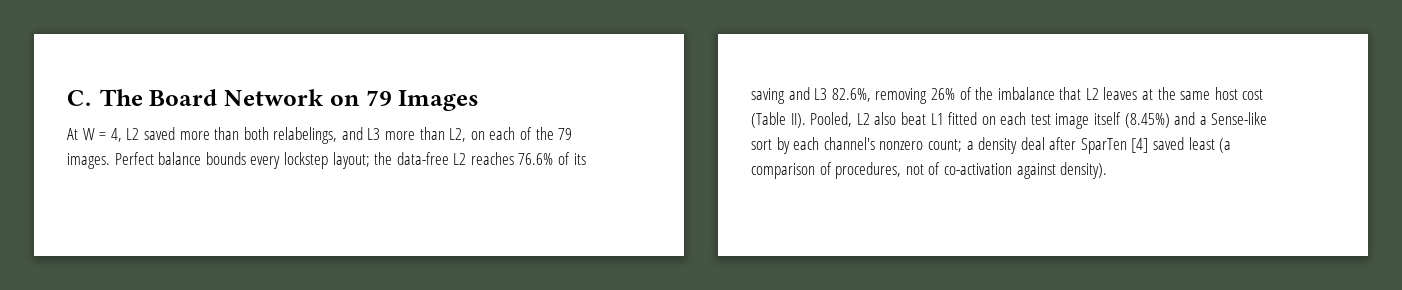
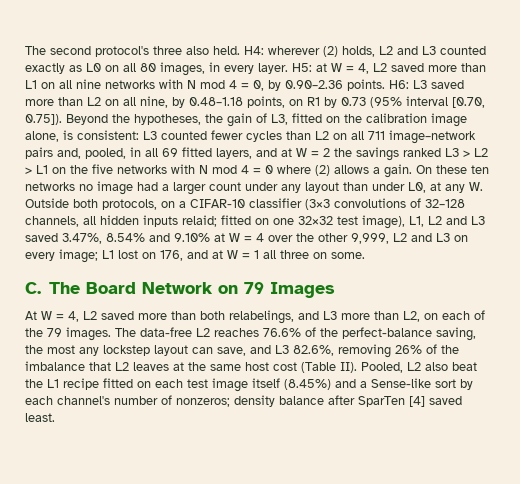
(67, 98) none -> [25,46,486,57] [25,62,486,76] [25,79,464,91] [25,96,485,108] [25,113,467,127] [25,130,476,144] [25,147,488,161] [25,164,489,178] [25,181,483,195] [25,198,465,210] [25,215,485,229] [25,233,468,244] [25,249,365,263] The second protocol's three also held. H4: wherever (2) holds, L2 and L3 counted exactly as L0 on all 80 images, in every layer. H5: at W = 4, L2 saved more than L1 on all nine networks with N mod 4 = 0, by 0.90–2.36 points. H6: L3 saved more than L2 on all nine, by 0.48–1.18 points, on R1 by 0.73 (95% interval [0.70, 0.75]). Beyond the hypotheses, the gain of L3, fitted on the calibration image alone, is consistent: L3 counted fewer cycles than L2 on all 711 image–network pairs and, pooled, in all 69 fitted layers, and at W = 2 the savings ranked L3 > L2 > L1 on the five networks with N mod 4 = 0 where (2) allows a gain. On these ten networks no image had a larger count under any layout than under L0, at any W. Outside both protocols, on a CIFAR-10 classifier (3×3 convolutions of 32–128 channels, all hidden inputs relaid; fitted on one 32×32 test image), L1, L2 and L3 saved 3.47%, 8.54% and 9.10% at W = 4 over the other 9,999, L2 and L3 on every image; L1 lost on 176, and at W = 1 all three on some. //
[114,152,393,169] Perfect balance bounds every lockstep layout; the -> [115,328,136,337] The
[573,153,586,165] [751,88,785,104] its saving -> [320,327,476,341] [25,345,246,356] the perfect-balance saving, the most any lockstep layout can save,
[930,113,944,125] L1 -> [25,378,99,390] the L1 recipe
[879,137,1232,154] [751,162,1108,179] nonzero count; a density deal after SparTen [4] saved least (a comparison of procedures, not of co-activation against density). -> [114,395,462,407] [25,413,55,422] number of nonzeros; density balance after SparTen [4] saved least.

